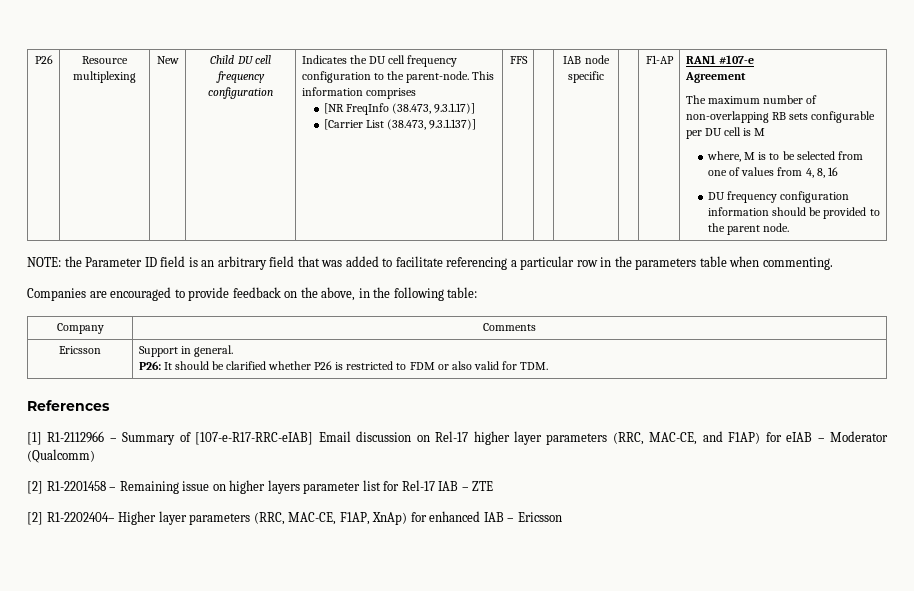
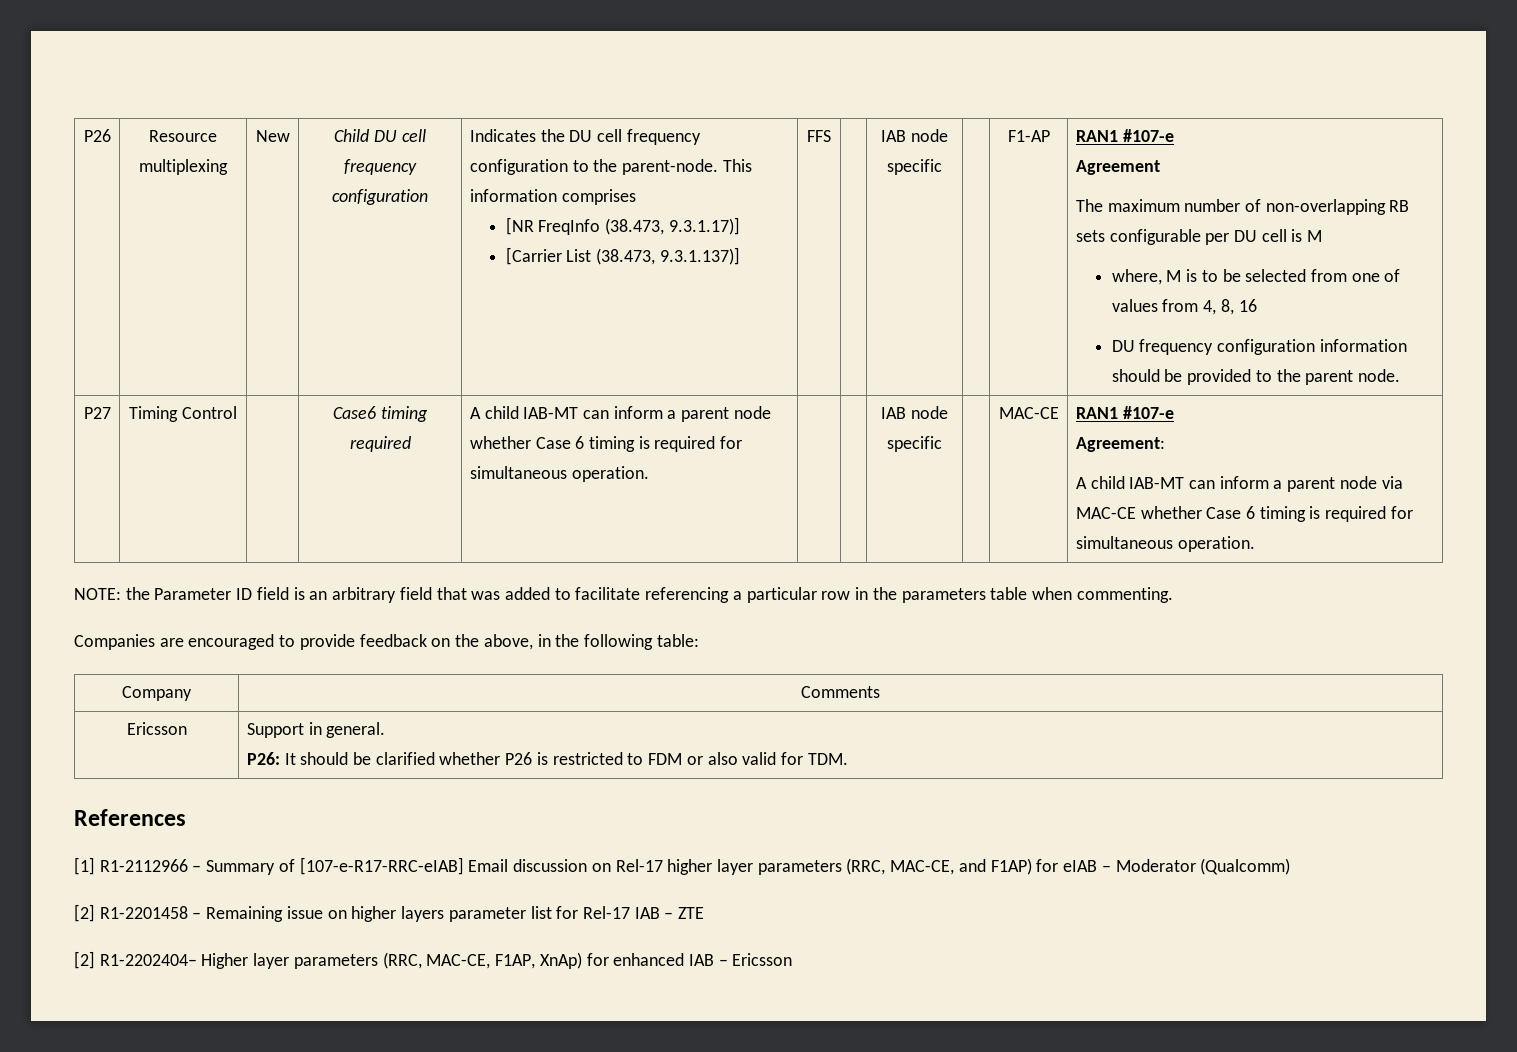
(790, 227) none -> [83,407,111,419] [129,406,237,422] [333,406,428,422] [349,436,411,452] [469,406,771,422] [469,436,743,452] [469,466,649,482] [881,406,948,419] [887,436,942,452] [998,407,1059,419] [1075,406,1174,419] [1075,437,1165,452] [1075,476,1403,492] [1075,506,1413,522] [1075,536,1255,552] // P27 | Timing Control | | Case6 timing required | A child IAB-MT can inform a parent node whether Case 6 timing is required for simultaneous operation. | | | IAB node specific | | MAC-CE | RAN1 #107-e // Agreement: // A child IAB-MT can inform a parent node via MAC-CE whether Case 6 timing is required for simultaneous operation.

